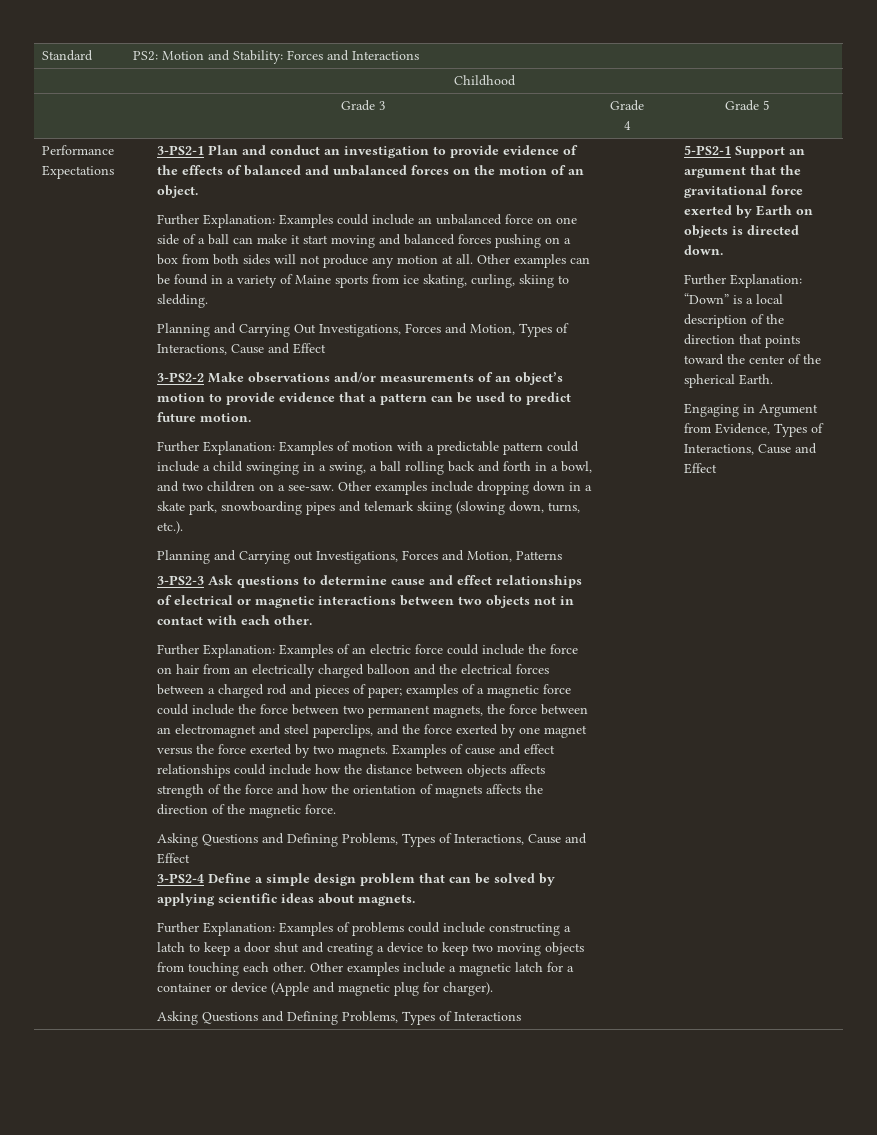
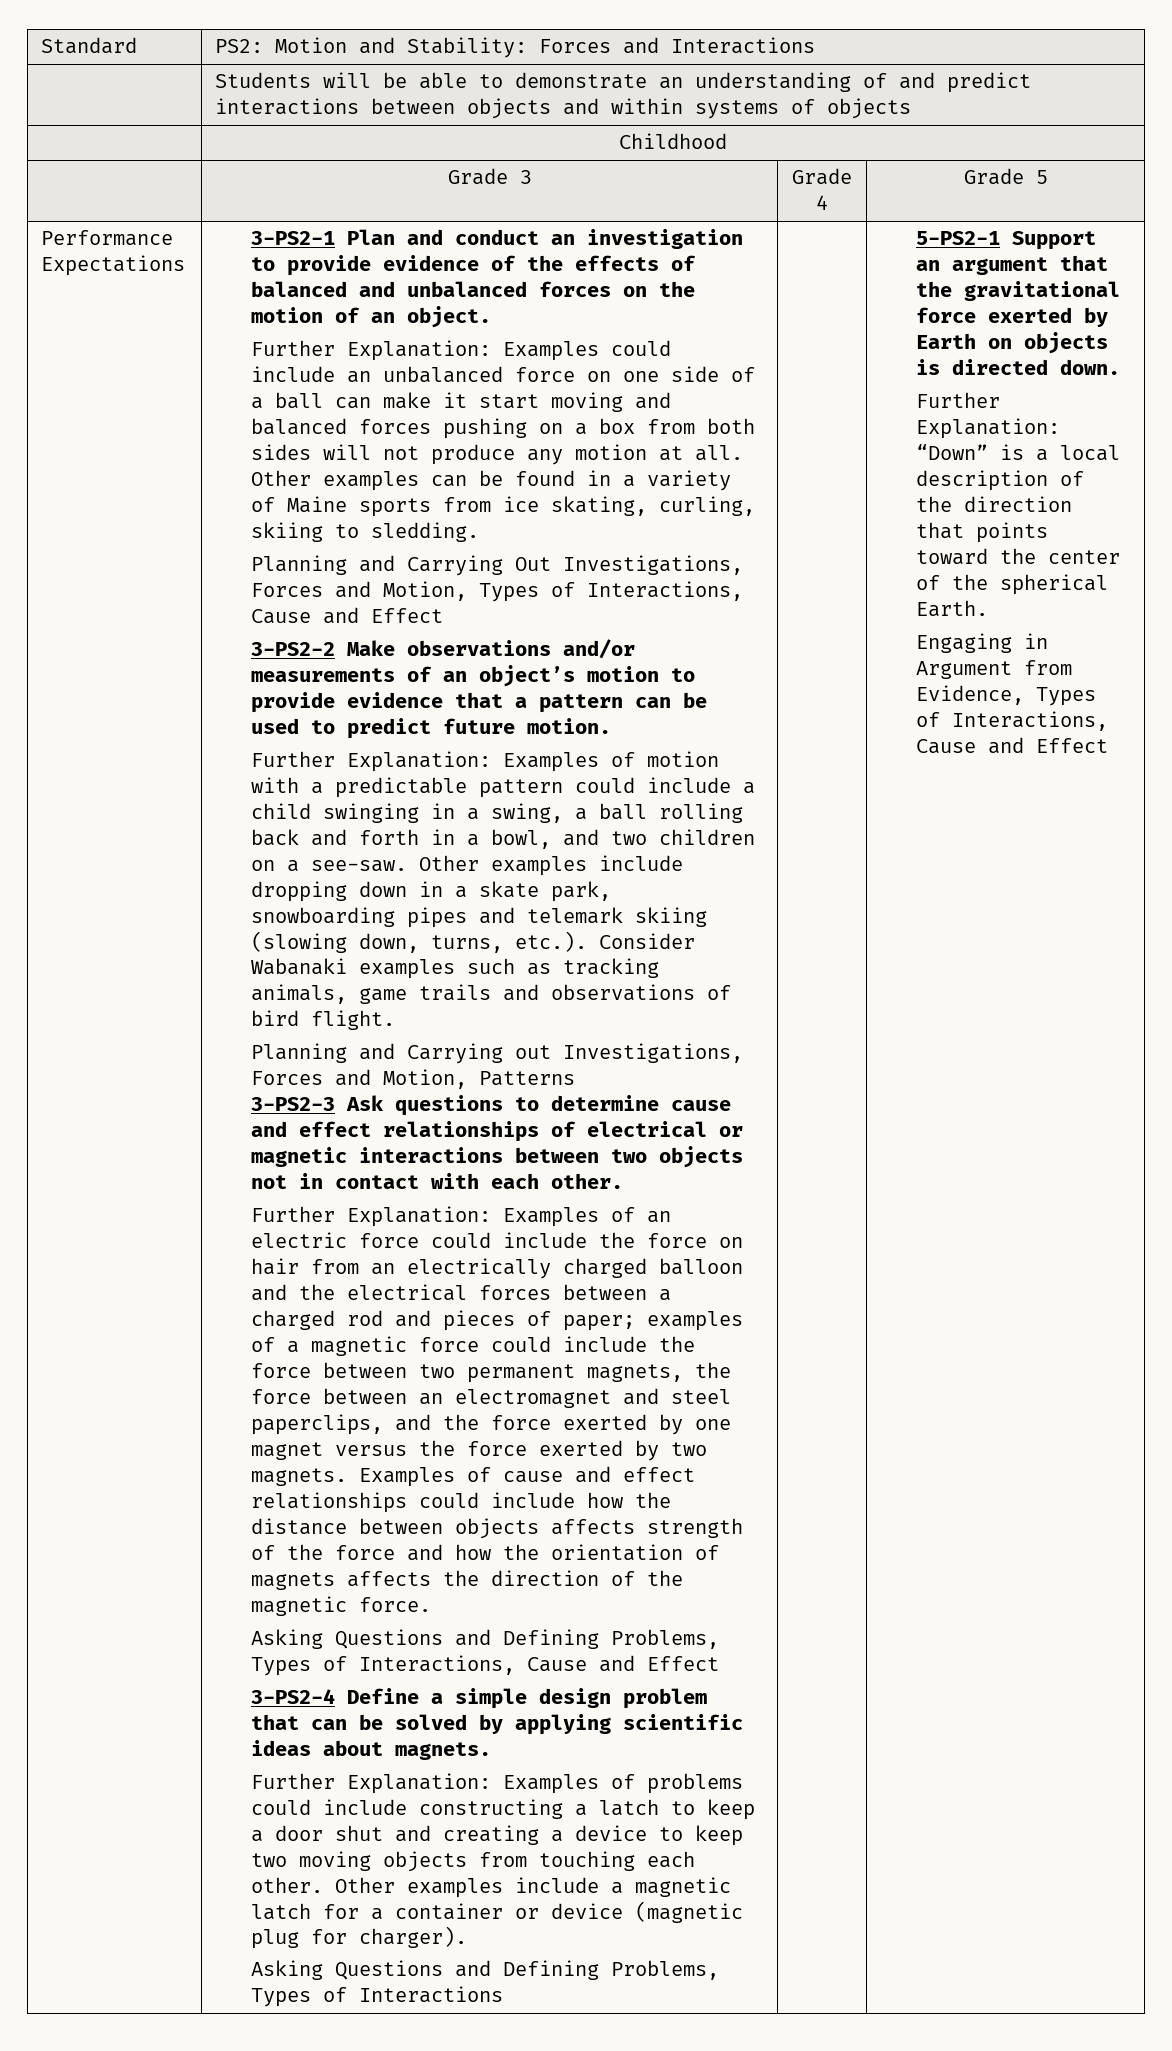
(419, 55) none -> [215,72,1032,93] [215,98,912,119] // | Students will be able to demonstrate an understanding of and predict interactions between objects and within systems of objects
(184, 527) none -> [598,933,695,949] [250,958,659,979] [250,984,731,1004] [250,1010,395,1030] Consider Wabanaki examples such as tracking animals, game trails and observations of bird flight.
[271,982,391,996] (Apple and magnetic -> [634,1901,743,1923] (magnetic

